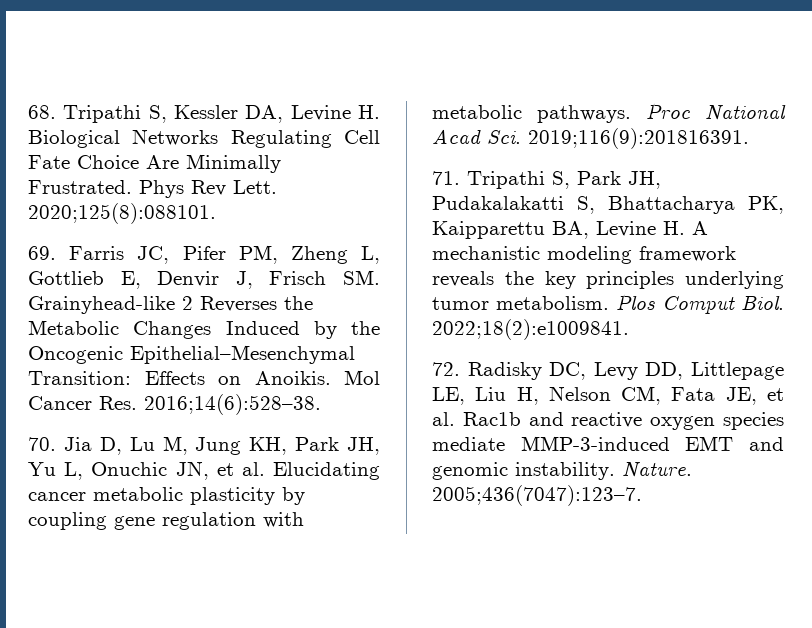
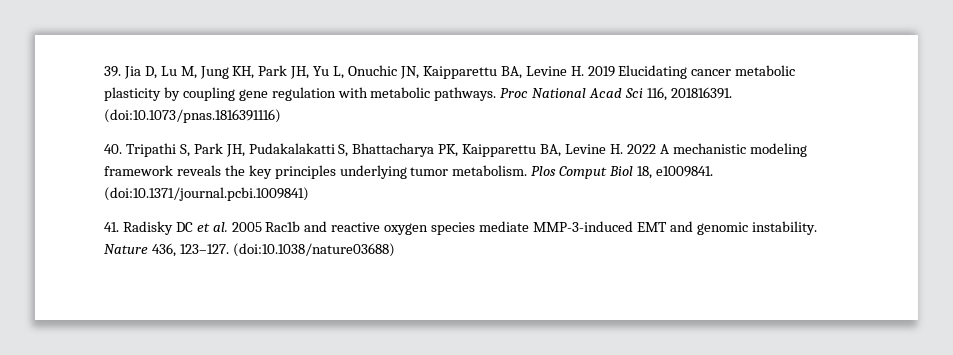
[28,105,380,123] [28,129,380,148] [28,154,281,173] [28,180,277,198] [28,203,216,224] [28,245,380,264] [28,270,380,289] [28,296,313,314] [28,320,380,339] [28,345,355,364] [28,370,380,385] [28,394,321,415] [28,437,56,451] 68. Tripathi S, Kessler DA, Levine H. Biological Networks Regulating Cell Fate Choice Are Minimally Frustrated. Phys Rev Lett. 2020;125(8):088101. // 69. Farris JC, Pifer PM, Zheng L, Gottlieb E, Denvir J, Frisch SM. Grainyhead-like 2 Reverses the Metabolic Changes Induced by the Oncogenic Epithelial–Mesenchymal Transition: Effects on Anoikis. Mol Cancer Res. 2016;14(6):528–38. // 70. -> [104,66,121,77] 39.
[216,462,265,476] et al. -> [422,66,615,79] Kaipparettu BA, Levine H. 2019
[487,128,749,149] [432,171,460,185] Sci. 2019;116(9):201816391. // 71. -> [625,87,732,101] [104,109,281,123] [104,144,122,154] Sci 116, 201816391. (doi:10.1073/pnas.1816391116) // 40.
(685, 228) none -> [626,144,656,154] 2022
[741,295,784,310] [432,319,629,340] [432,362,784,380] [432,386,784,405] [432,412,455,426] Biol. 2022;18(2):e1009841. // 72. Radisky DC, Levy DD, Littlepage LE, Liu H, Nelson CM, Fata JE, et al. -> [609,166,713,179] [104,187,309,201] [104,221,262,235] Biol 18, e1009841. (doi:10.1371/journal.pcbi.1009841) // 41. Radisky DC et al. 2005
[622,462,692,477] [432,485,642,506] Nature. 2005;436(7047):123–7. -> [104,243,395,257] Nature 436, 123–127. (doi:10.1038/nature03688)

